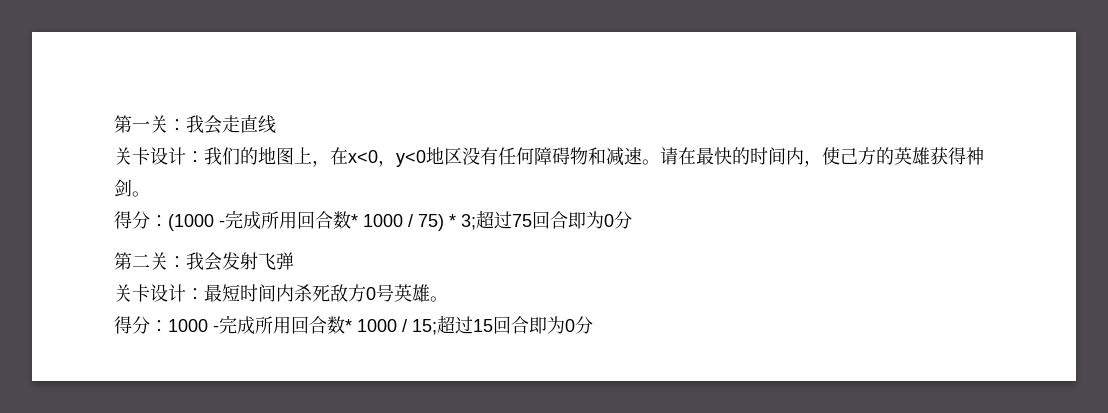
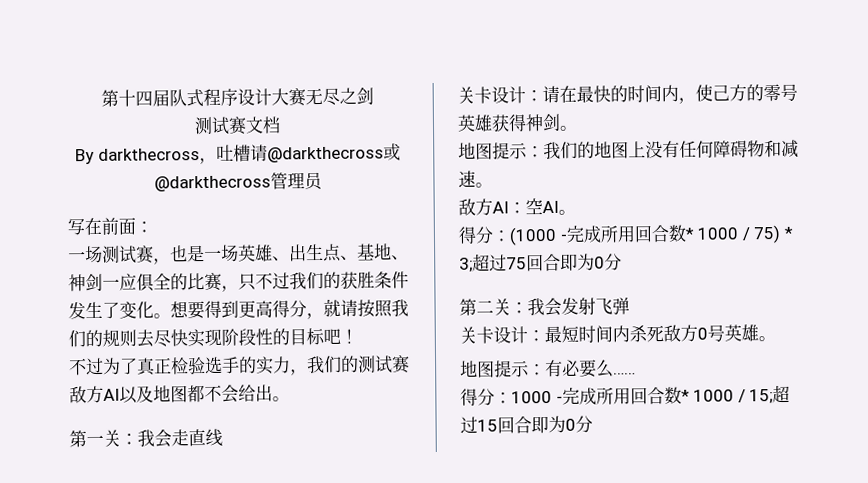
[114,115,132,133] 第 -> [100,87,374,108] [194,116,281,135] [75,143,401,165] [154,171,324,192] [67,217,153,236] [68,243,409,265] [68,271,409,292] [68,298,409,320] [68,327,358,348] [69,355,410,376] [69,384,290,404] [69,430,87,448] 第十四届队式程序设计大赛无尽之剑 // 测试赛文档 // By darkthecross，吐槽请@darkthecross或@darkthecross管理员 // 写在前面： // 一场测试赛，也是一场英雄、出生点、基地、神剑一应俱全的比赛，只不过我们的获胜条件发生了变化。想要得到更高得分，就请按照我们的规则去尽快实现阶段性的目标吧！ // 不过为了真正检验选手的实力，我们的测试赛敌方AI以及地图都不会给出。 // 第
[204,147,660,167] 我们的地图上，在x<0，y<0地区没有任何障碍物和减速。 -> (543, 96) none
(894, 156) none -> [763,83,798,102] 零号
(150, 194) none -> [458,139,799,160] [458,170,493,188] [458,198,576,216] // 地图提示：我们的地图上没有任何障碍物和减速。 // 敌方AI：空AI。
(448, 299) none -> [460,359,636,378] // 地图提示：有必要么……

